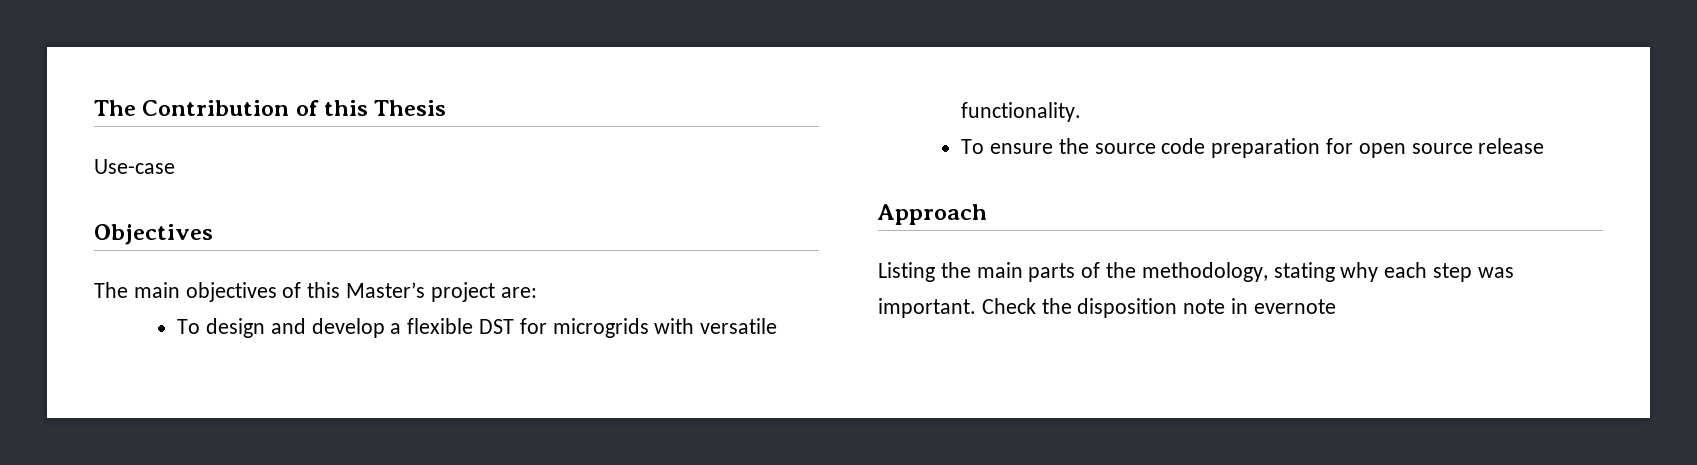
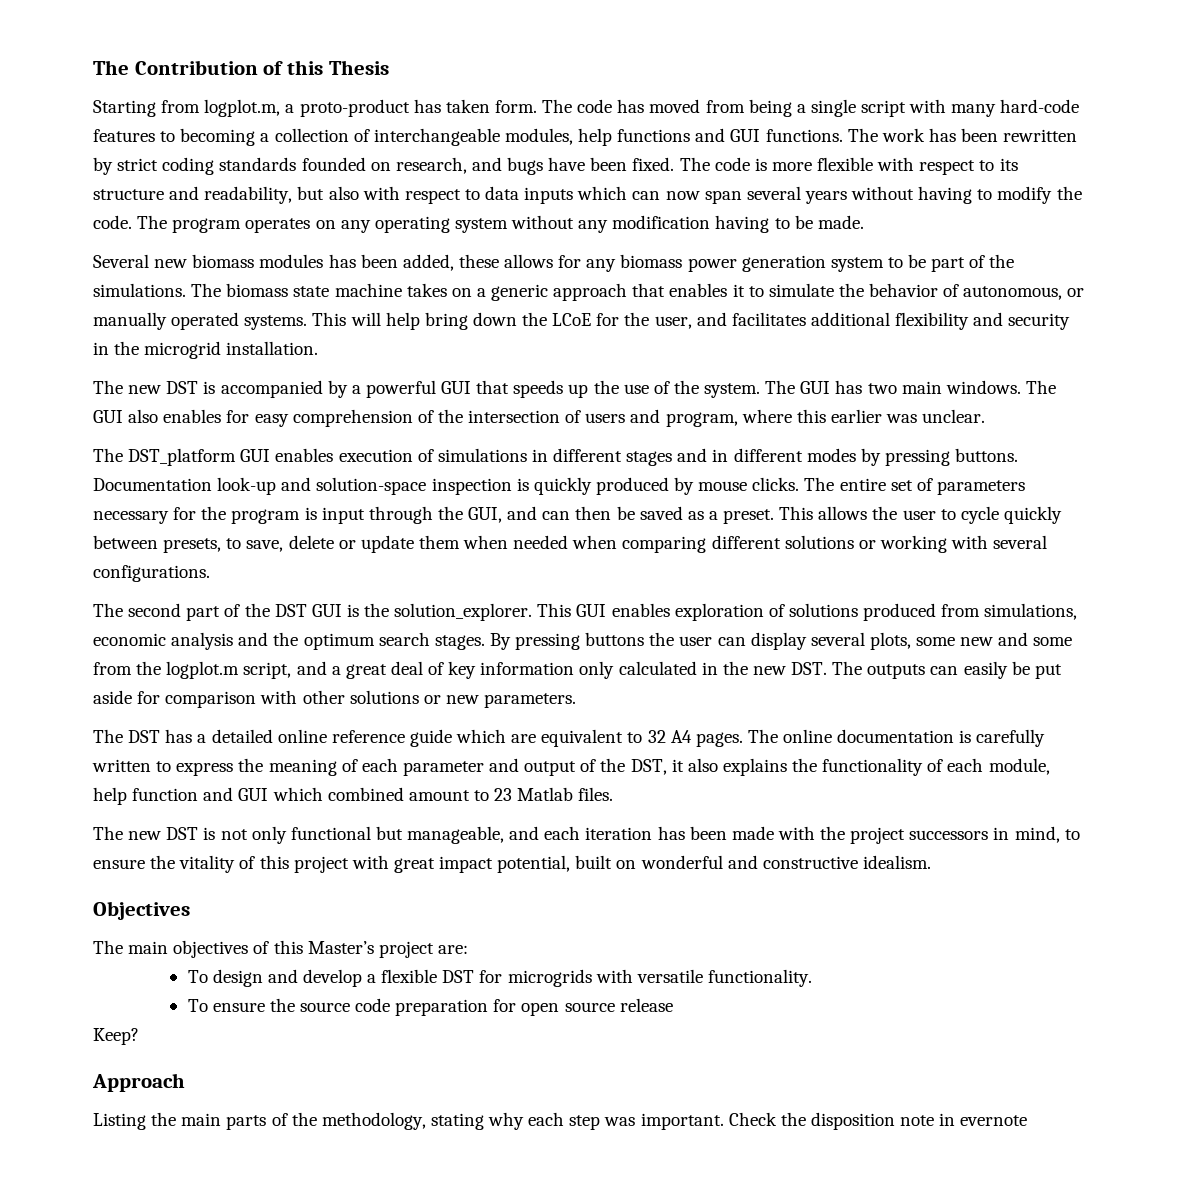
[94,159,175,174] Use-case -> [93,99,1080,117] [93,128,1078,146] [93,157,1018,175] [93,186,1082,204] [93,215,864,233] [93,254,1015,272] [93,283,1085,301] [93,312,1071,330] [93,341,319,359] [93,380,1056,398] [93,409,986,427] [93,448,1019,466] [93,477,1025,495] [93,506,1062,524] [93,535,1048,553] [93,565,210,582] [93,603,1078,621] [93,632,1073,650] [93,661,1062,679] [93,690,577,708] [93,729,1046,747] [92,758,1050,776] [93,787,614,805] [93,826,1080,844] [93,855,931,873] Starting from logplot.m, a proto-product has taken form. The code has moved from being a single script with many hard-code features to becoming a collection of interchangeable modules, help functions and GUI functions. The work has been rewritten by strict coding standards founded on research, and bugs have been fixed. The code is more flexible with respect to its structure and readability, but also with respect to data inputs which can now span several years without having to modify the code. The program operates on any operating system without any modification having to be made. // Several new biomass modules has been added, these allows for any biomass power generation system to be part of the simulations. The biomass state machine takes on a generic approach that enables it to simulate the behavior of autonomous, or manually operated systems. This will help bring down the LCoE for the user, and facilitates additional flexibility and security in the microgrid installation. // The new DST is accompanied by a powerful GUI that speeds up the use of the system. The GUI has two main windows. The GUI also enables for easy comprehension of the intersection of users and program, where this earlier was unclear. // The DST_platform GUI enables execution of simulations in different stages and in different modes by pressing buttons. Documentation look-up and solution-space inspection is quickly produced by mouse clicks. The entire set of parameters necessary for the program is input through the GUI, and can then be saved as a preset. This allows the user to cycle quickly between presets, to save, delete or update them when needed when comparing different solutions or working with several configurations. // The second part of the DST GUI is the solution_explorer. This GUI enables exploration of solutions produced from simulations, economic analysis and the optimum search stages. By pressing buttons the user can display several plots, some new and some from the logplot.m script, and a great deal of key information only calculated in the new DST. The outputs can easily be put aside for comparison with other solutions or new parameters. // The DST has a detailed online reference guide which are equivalent to 32 A4 pages. The online documentation is carefully written to express the meaning of each parameter and output of the DST, it also explains the functionality of each module, help function and GUI which combined amount to 23 Matlab files. // The new DST is not only functional but manageable, and each iteration has been made with the project successors in mind, to ensure the vitality of this project with great impact potential, built on wonderful and constructive idealism.
(1545, 146) none -> [93,1028,139,1045] // Keep?

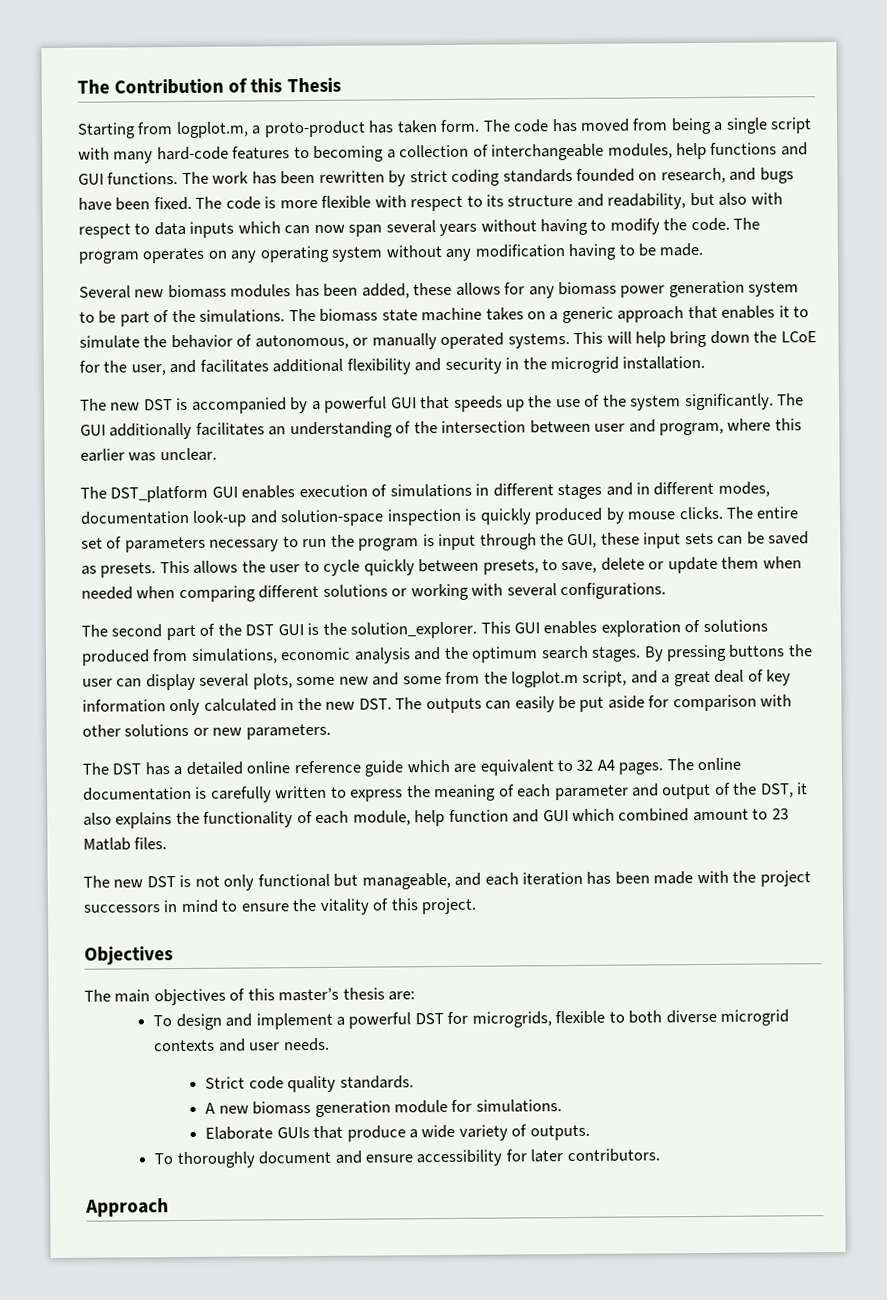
[704,380,1056,398] [93,409,413,427] system. The GUI has two main windows. The GUI also enables for easy comprehension -> [630,393,805,411] [80,421,393,440] system significantly. The GUI additionally facilitates an understanding
[565,410,626,423] of users -> [529,419,626,434] between user
[806,448,1019,466] [93,478,212,491] modes by pressing buttons. Documentation -> [717,481,770,497] [80,510,190,525] modes, documentation
[173,507,197,520] for -> [282,536,328,548] to run
[507,506,612,520] and can then -> [600,532,744,549] these input sets can
[708,509,775,524] a preset. -> [100,562,157,578] presets.
[1014,826,1060,843] mind, -> [180,899,219,914] mind
[293,855,931,873] project with great impact potential, built on wonderful and constructive idealism. -> [421,897,478,915] project.
[307,941,434,958] Master’s project -> [278,987,385,1002] master’s thesis
[302,969,812,987] [187,998,673,1016] [93,1028,139,1045] [92,1073,185,1092] [93,1112,1028,1130] develop a flexible DST for microgrids with versatile functionality. // To ensure the source code preparation for open source release // Keep? // Approach // Listing the main parts of the methodology, stating why each step was important. Check the disposition note in evernote -> [255,1009,790,1030] [153,1037,330,1052] [205,1075,414,1093] [205,1099,562,1118] [205,1124,590,1142] [154,1148,660,1169] [85,1198,169,1217] implement a powerful DST for microgrids, flexible to both diverse microgrid contexts and user needs. // Strict code quality standards. // A new biomass generation module for simulations. // Elaborate GUIs that produce a wide variety of outputs. // To thoroughly document and ensure accessibility for later contributors. // Approach

